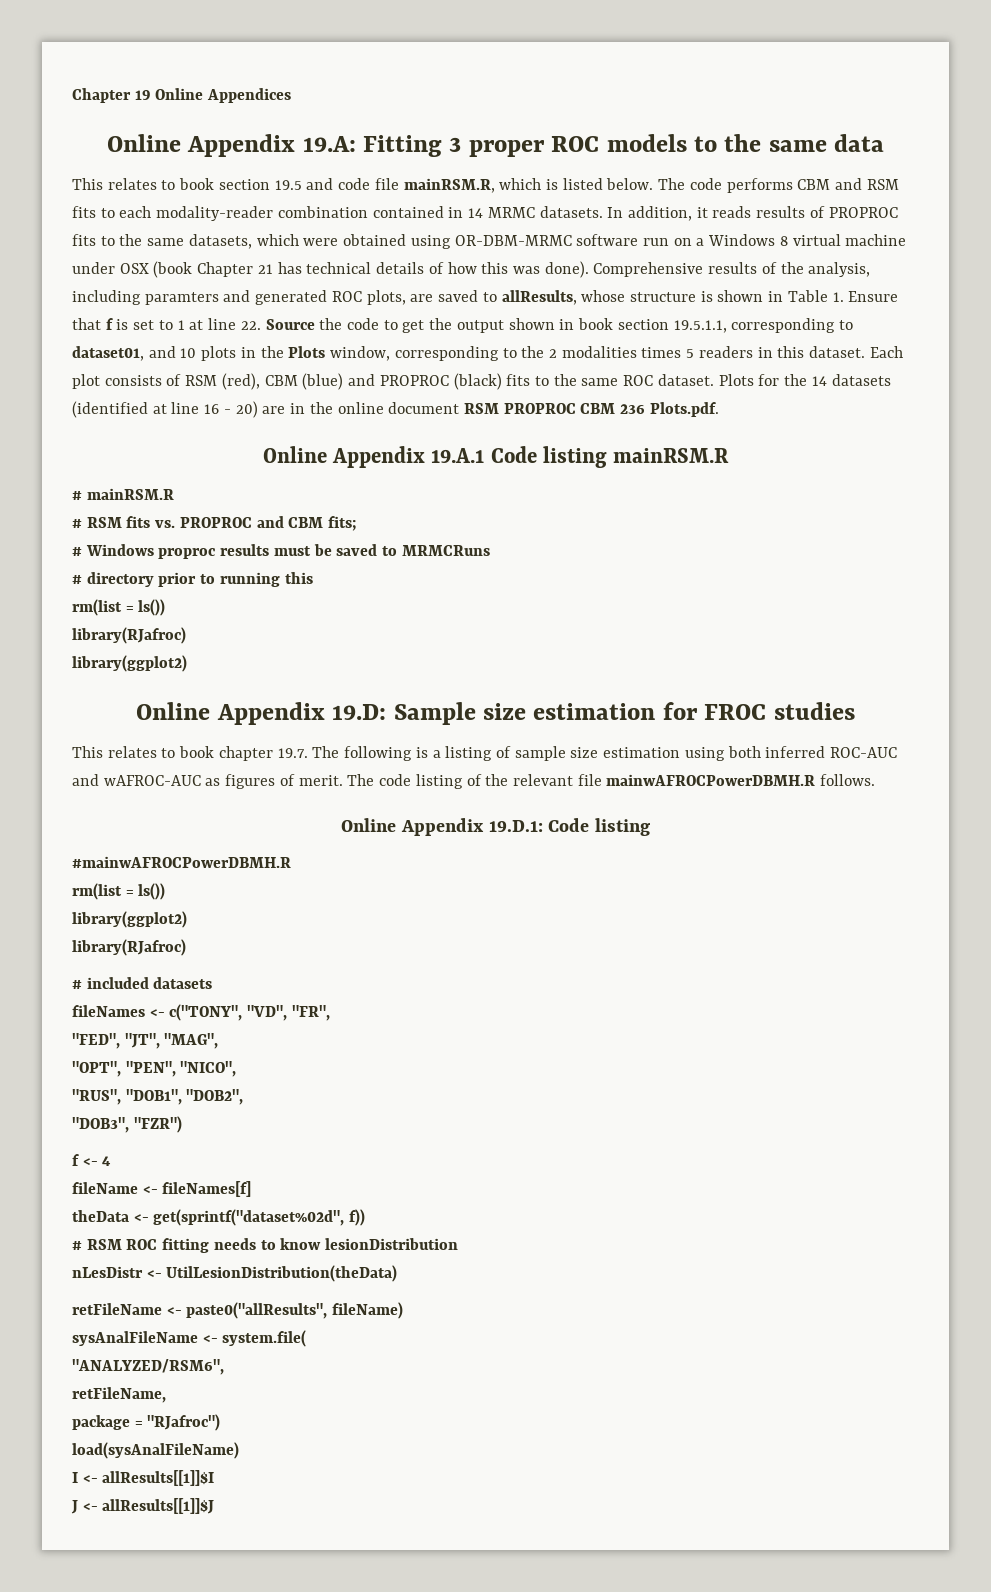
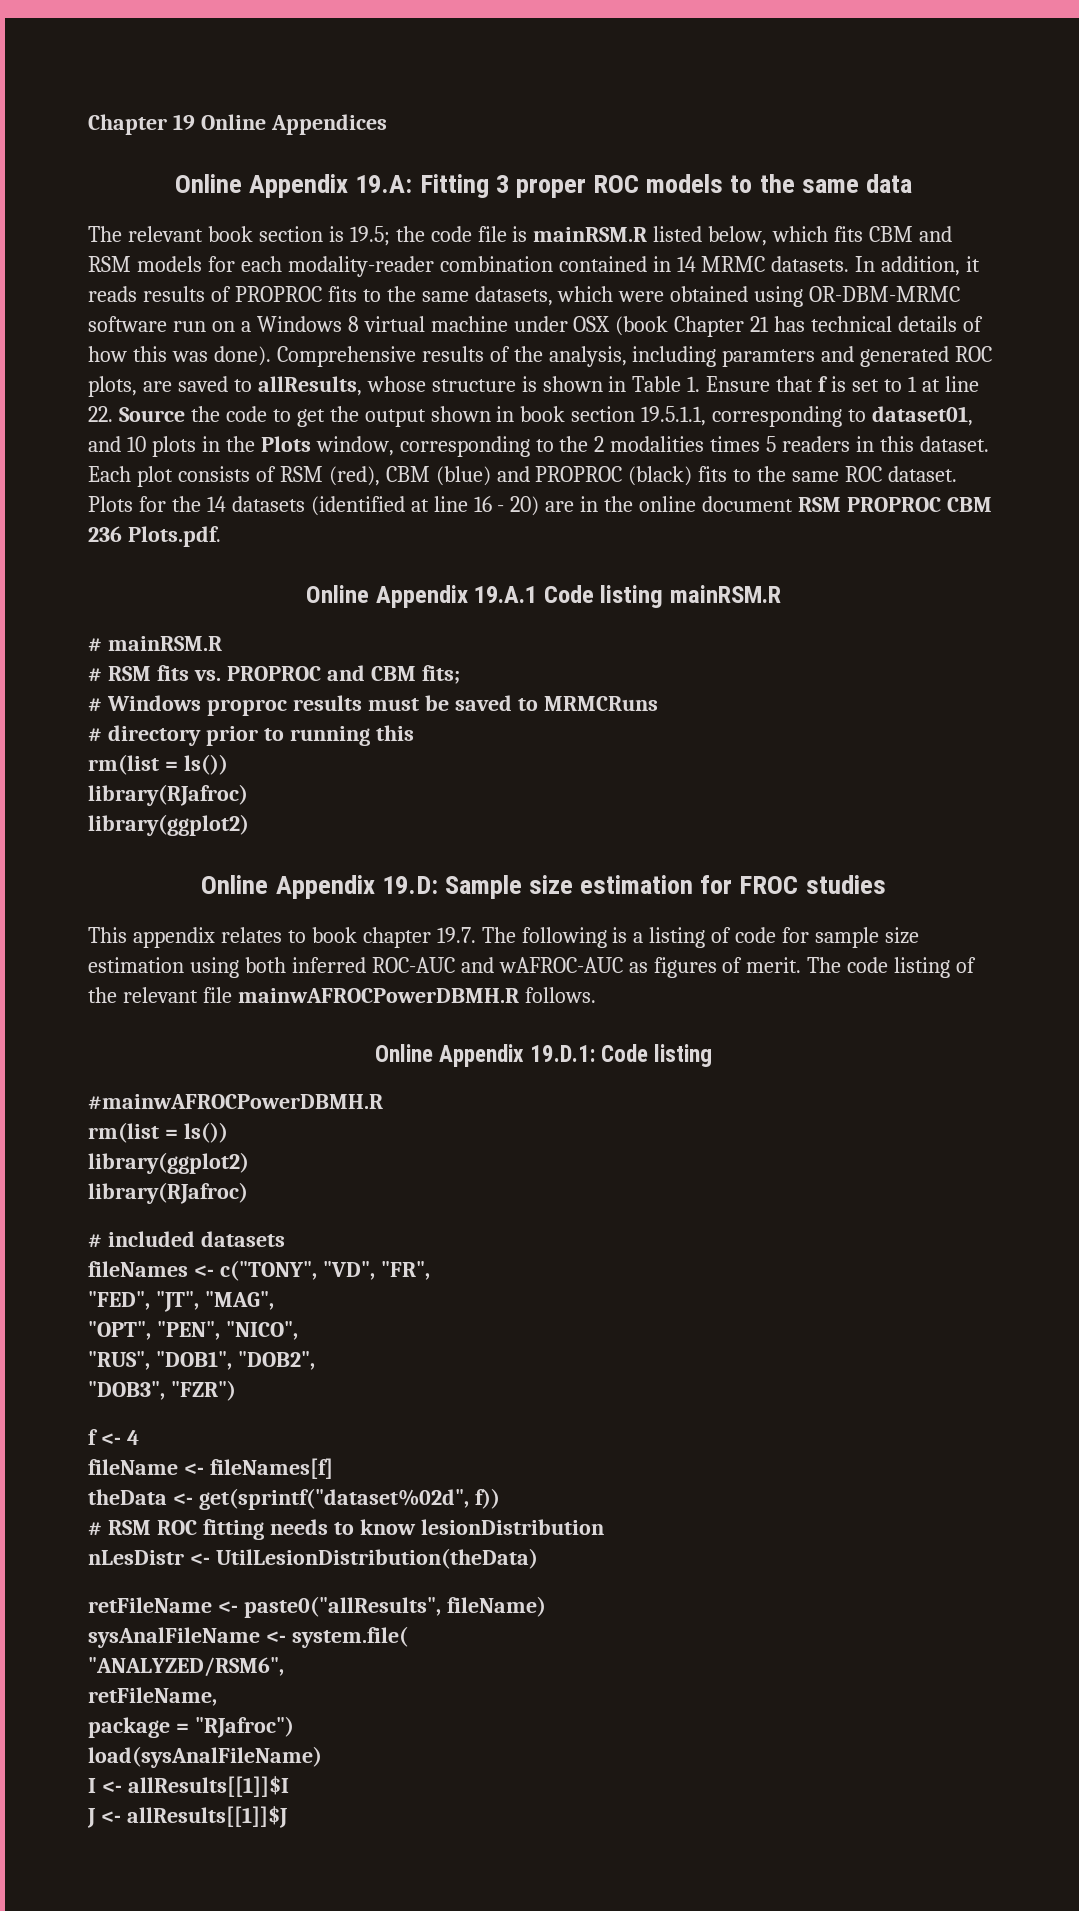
[72,178,793,193] This relates to book section 19.5 and code file mainRSM.R, which is listed below. The code performs -> [88,226,864,246] The relevant book section is 19.5; the code file is mainRSM.R listed below, which fits
[72,206,115,218] fits to -> [136,256,235,272] models for
(103, 752) none -> [132,927,215,948] appendix
(511, 752) none -> [735,927,810,943] code for

